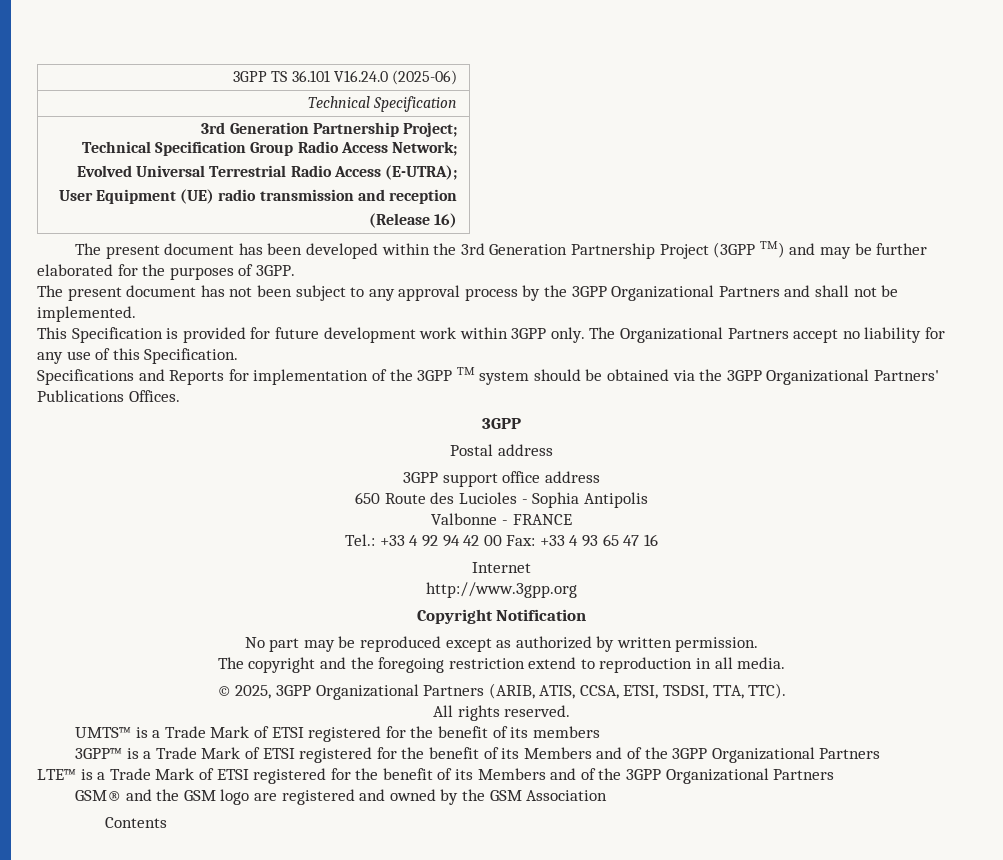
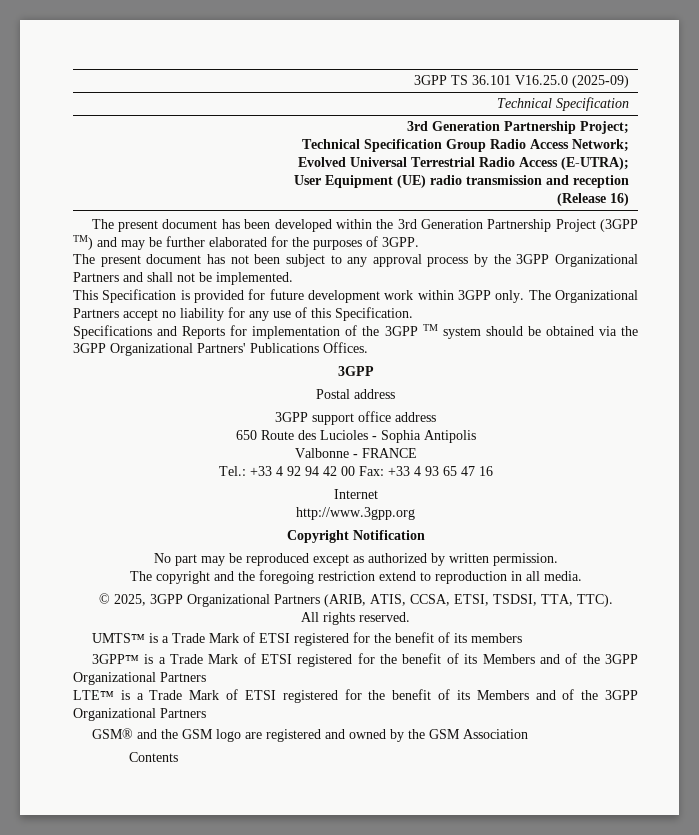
[333,70,457,85] V16.24.0 (2025-06) -> [514,75,629,88] V16.25.0 (2025-09)

